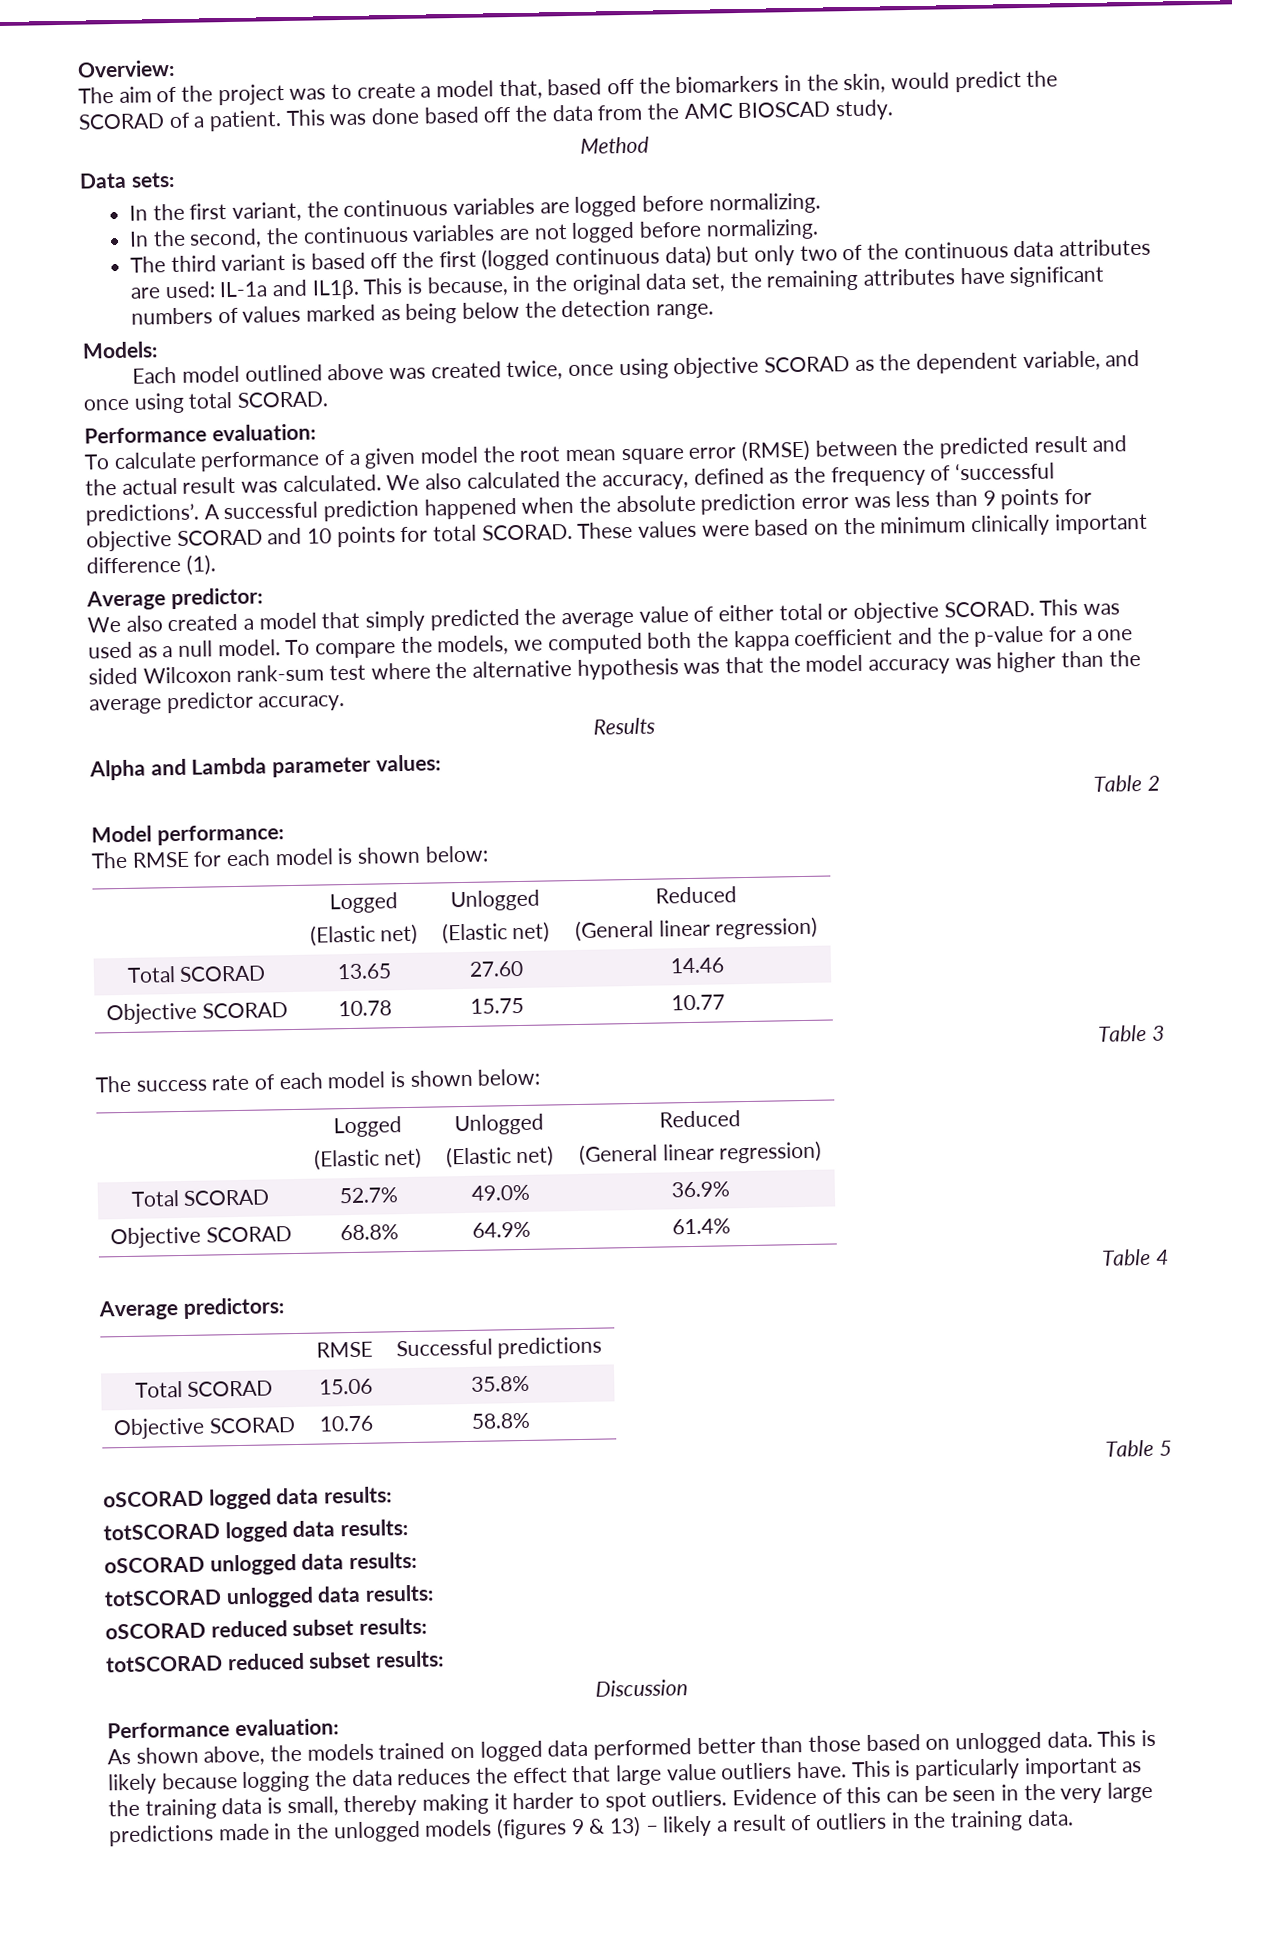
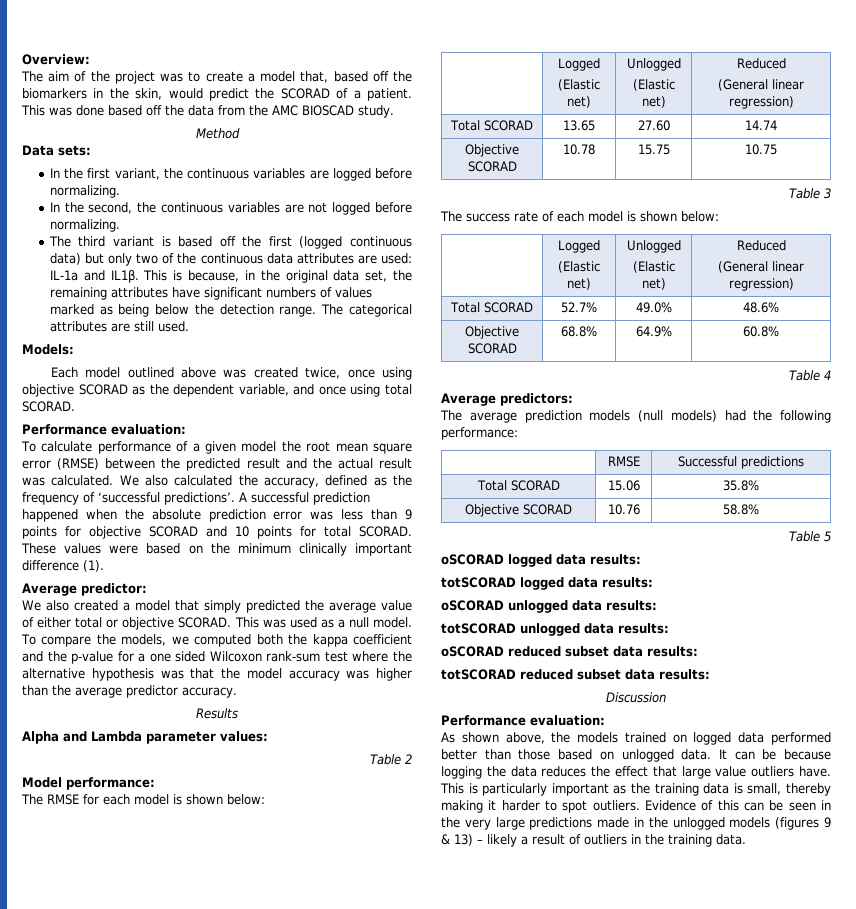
(714, 311) none -> [321,304,412,317] [49,321,189,332] The categorical attributes are still used.
[669,957,725,974] 14.46 -> [745,120,777,130] 14.74
[670,994,725,1011] 10.77 -> [745,144,777,155] 10.75
[671,1181,730,1198] 36.9% -> [743,302,779,313] 48.6%
[672,1218,731,1235] 61.4% -> [743,326,779,337] 60.8%
(285, 1308) none -> [440,410,831,423] [441,427,518,440] // The average prediction models (null models) had the following performance:
(355, 1628) none -> [613,646,643,657] data
(372, 1660) none -> [625,669,655,680] data
[1097,1729,1157,1747] [108,1773,157,1795] This is likely -> [718,749,777,760] It can be

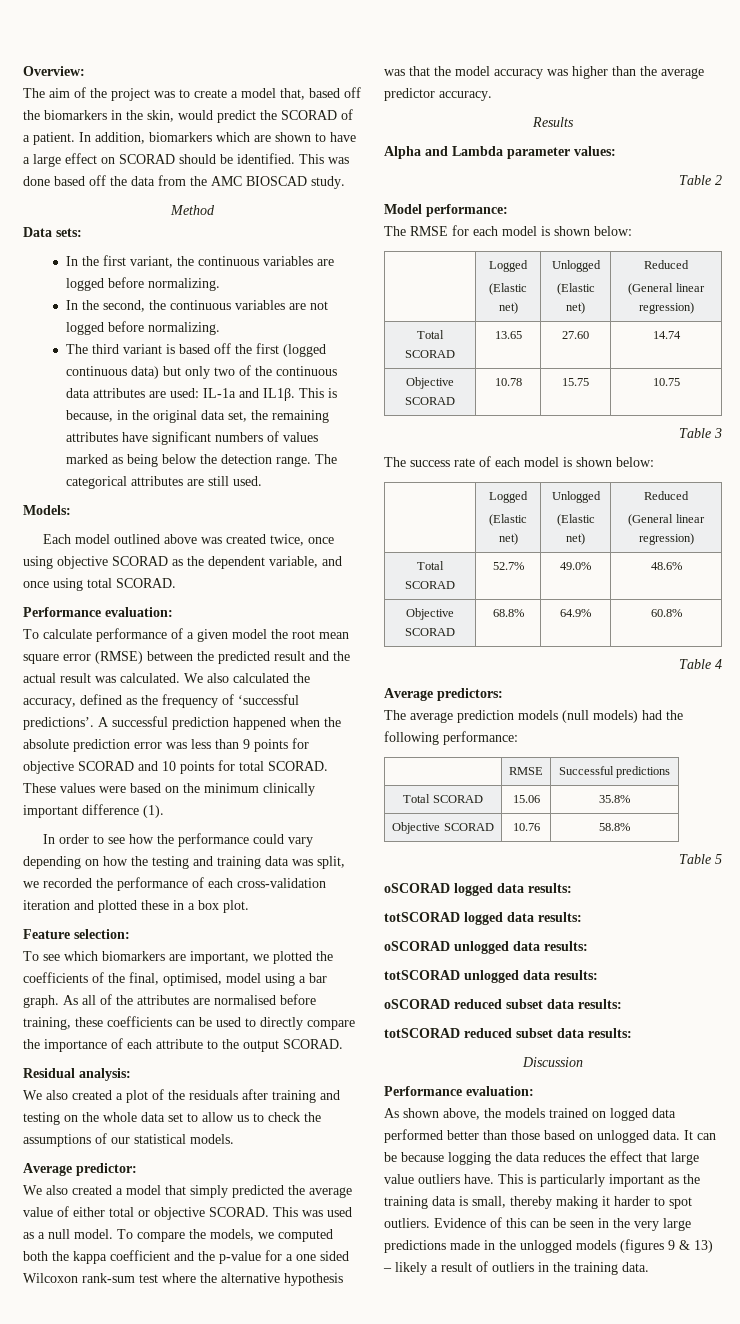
(412, 94) none -> [79,132,356,144] [23,153,295,167] In addition, biomarkers which are shown to have a large effect on SCORAD should be identified.
(104, 566) none -> [43,833,314,847] [23,856,345,869] [23,877,326,891] [23,900,249,913] [23,929,130,939] [23,951,333,964] [23,972,327,986] [23,994,316,1008] [23,1016,355,1030] [23,1038,343,1052] [23,1068,131,1081] [23,1089,340,1103] [23,1112,321,1125] [23,1133,234,1147] // In order to see how the performance could vary depending on how the testing and training data was split, we recorded the performance of each cross-validation iteration and plotted these in a box plot. // Feature selection: // To see which biomarkers are important, we plotted the coefficients of the final, optimised, model using a bar graph. As all of the attributes are normalised before training, these coefficients can be used to directly compare the importance of each attribute to the output SCORAD. // Residual analysis: // We also created a plot of the residuals after training and testing on the whole data set to allow us to check the assumptions of our statistical models.

